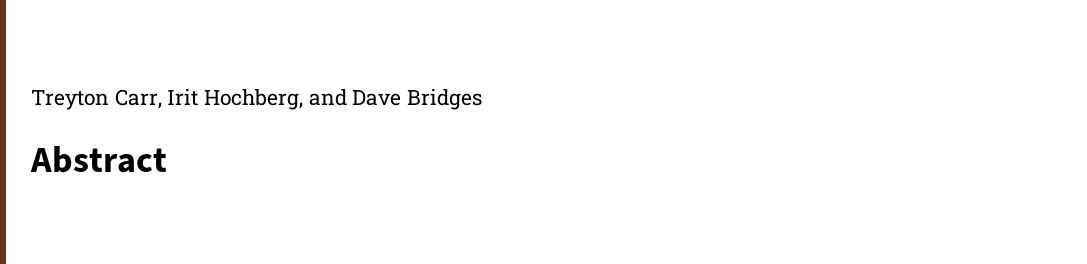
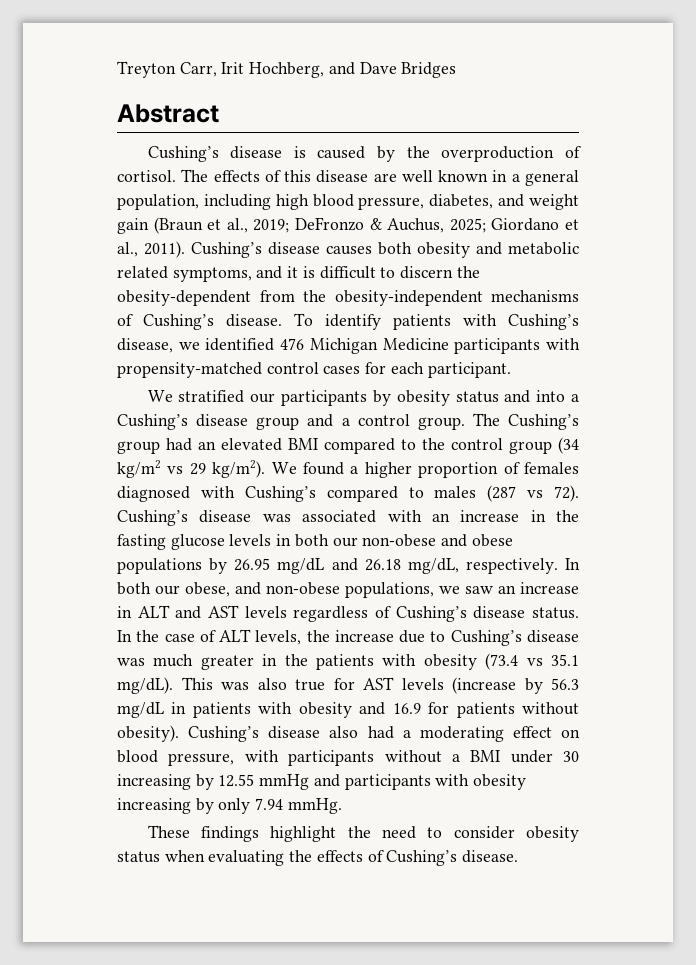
(167, 159) none -> [147,146,581,162] [117,169,579,186] [117,194,579,210] [117,217,579,234] [117,241,579,258] [117,266,480,282] [117,290,579,306] [117,313,579,330] [117,338,580,354] [117,362,511,378] [147,390,580,406] [117,413,579,430] [117,437,579,454] [117,460,579,478] [117,485,579,502] [117,510,579,526] [117,534,513,550] [117,558,580,574] [117,582,579,598] [117,605,579,622] [117,629,579,646] [117,653,579,670] [117,677,579,694] [117,702,579,718] [117,725,580,742] [117,750,579,766] [117,774,527,790] [117,798,342,814] [147,825,579,842] [117,850,519,866] // Cushing’s disease is caused by the overproduction of cortisol. The effects of this disease are well known in a general population, including high blood pressure, diabetes, and weight gain (Braun et al., 2019; DeFronzo & Auchus, 2025; Giordano et al., 2011). Cushing’s disease causes both obesity and metabolic related symptoms, and it is difficult to discern the obesity-dependent from the obesity-independent mechanisms of Cushing’s disease. To identify patients with Cushing’s disease, we identified 476 Michigan Medicine participants with propensity-matched control cases for each participant. // We stratified our participants by obesity status and into a Cushing’s disease group and a control group. The Cushing’s group had an elevated BMI compared to the control group (34 kg/m2 vs 29 kg/m2). We found a higher proportion of females diagnosed with Cushing’s compared to males (287 vs 72). Cushing’s disease was associated with an increase in the fasting glucose levels in both our non-obese and obese populations by 26.95 mg/dL and 26.18 mg/dL, respectively. In both our obese, and non-obese populations, we saw an increase in ALT and AST levels regardless of Cushing’s disease status. In the case of ALT levels, the increase due to Cushing’s disease was much greater in the patients with obesity (73.4 vs 35.1 mg/dL). This was also true for AST levels (increase by 56.3 mg/dL in patients with obesity and 16.9 for patients without obesity). Cushing’s disease also had a moderating effect on blood pressure, with participants without a BMI under 30 increasing by 12.55 mmHg and participants with obesity increasing by only 7.94 mmHg. // These findings highlight the need to consider obesity status when evaluating the effects of Cushing’s disease.

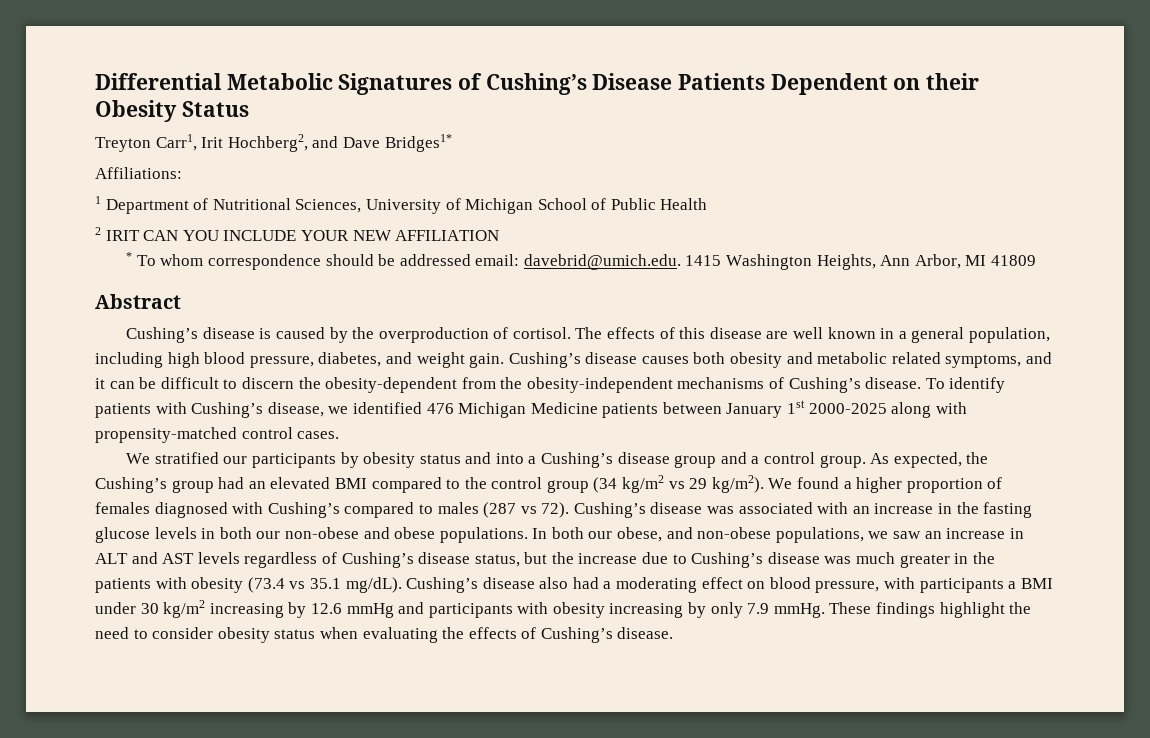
[117,61,457,78] Treyton Carr, Irit Hochberg, and Dave Bridges -> [95,73,980,95] [95,100,249,122] [95,134,452,152] [95,167,182,179] [95,196,708,214] [95,227,500,241] [126,252,1036,270] Differential Metabolic Signatures of Cushing’s Disease Patients Dependent on their Obesity Status // Treyton Carr1, Irit Hochberg2, and Dave Bridges1* // Affiliations: // 1 Department of Nutritional Sciences, University of Michigan School of Public Health // 2 IRIT CAN YOU INCLUDE YOUR NEW AFFILIATION // * To whom correspondence should be addressed email: davebrid@umich.edu. 1415 Washington Heights, Ann Arbor, MI 41809
[117,217,579,234] [117,241,185,258] gain (Braun et al., 2019; DeFronzo & Auchus, 2025; Giordano et al., 2011). -> [469,353,505,368] gain.
[302,266,315,278] is -> [109,377,157,389] can be
[454,338,580,354] [117,362,511,378] participants with propensity-matched control cases for each participant. -> [602,400,967,418] [95,427,340,443] patients between January 1st 2000-2025 along with propensity-matched control cases.
[472,413,500,426] The -> [870,452,989,468] As expected, the
[117,558,558,574] populations by 26.95 mg/dL and 26.18 mg/dL, respectively. -> [439,527,528,543] populations.
[532,607,579,619] [117,629,302,645] status. In the case of ALT levels, -> [474,552,548,567] status, but
[181,677,579,694] [117,702,579,718] [117,725,179,742] This was also true for AST levels (increase by 56.3 mg/dL in patients with obesity and 16.9 for patients without obesity). -> (402, 585) none
[384,750,442,763] without -> (1004, 585) none
[117,774,255,790] increasing by 12.55 -> [163,600,342,618] kg/m2 increasing by 12.6
[255,798,284,810] 7.94 -> [747,603,770,614] 7.9
(342, 806) // -> (825, 610) none

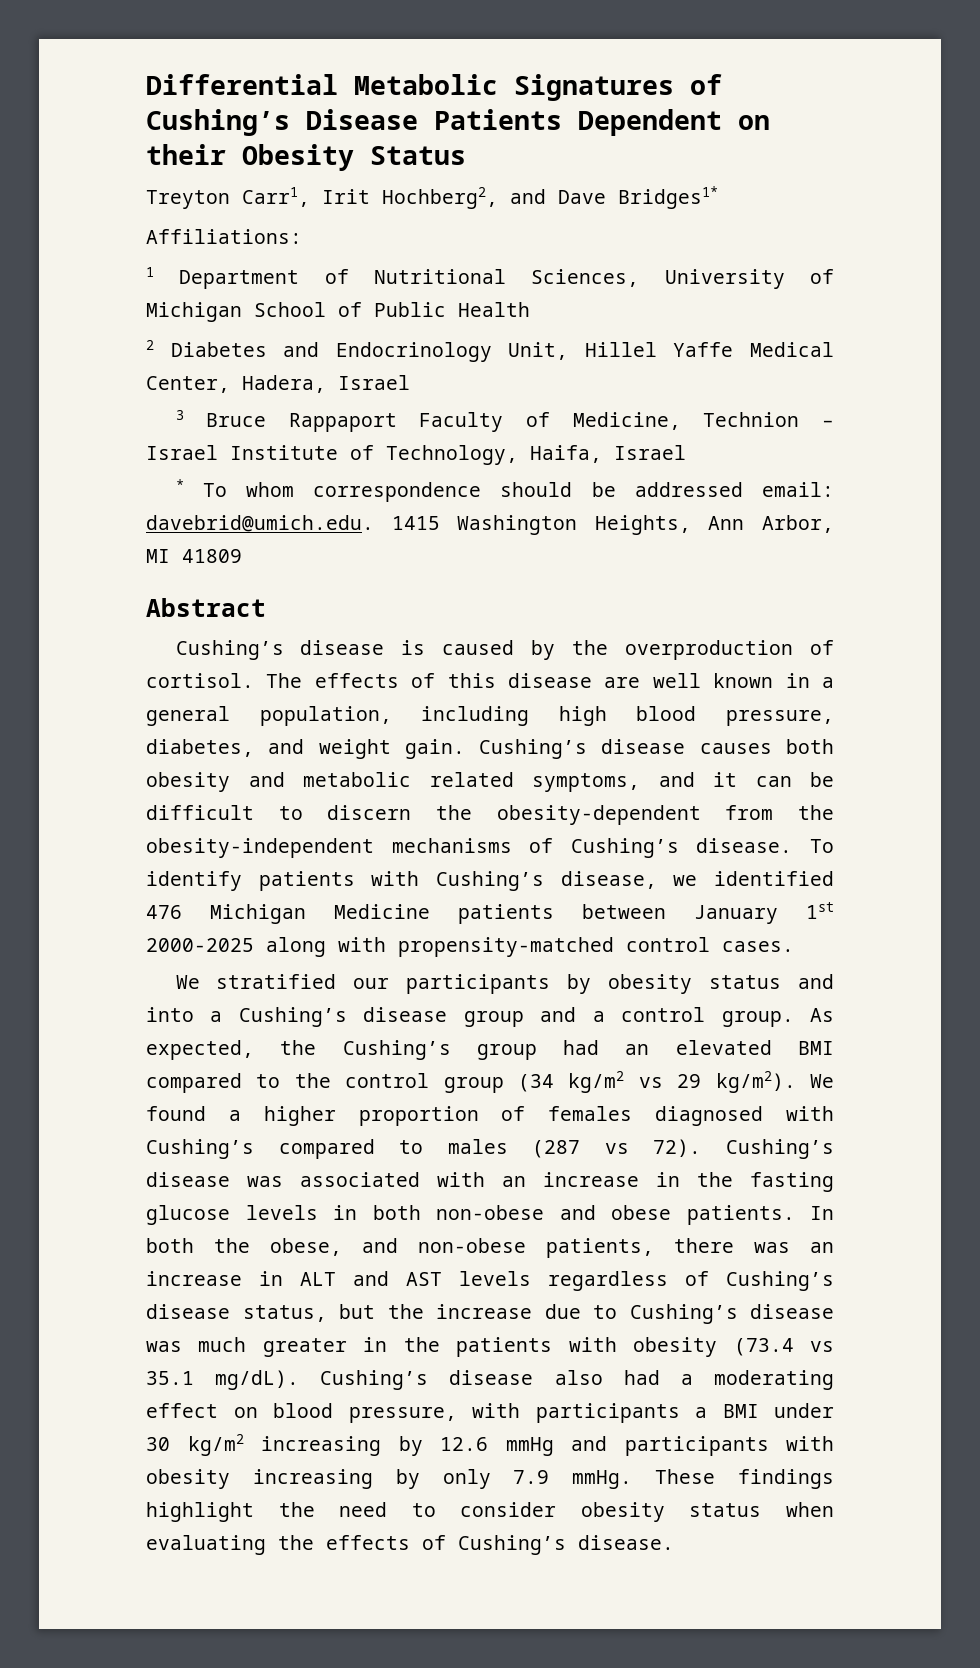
[105,230,500,241] IRIT CAN YOU INCLUDE YOUR NEW AFFILIATION -> [170,342,834,362] [146,375,410,393] [175,410,834,432] [146,445,686,465] Diabetes and Endocrinology Unit, Hillel Yaffe Medical Center, Hadera, Israel // 3 Bruce Rappaport Faculty of Medicine, Technion – Israel Institute of Technology, Haifa, Israel
[256,531,281,539] our -> (421, 1212) none
[439,527,528,543] populations. -> [686,1205,795,1225] patients.
[588,531,613,539] our -> [214,1238,250,1253] the
[775,527,922,543] populations, we saw -> [546,1238,790,1258] patients, there was

